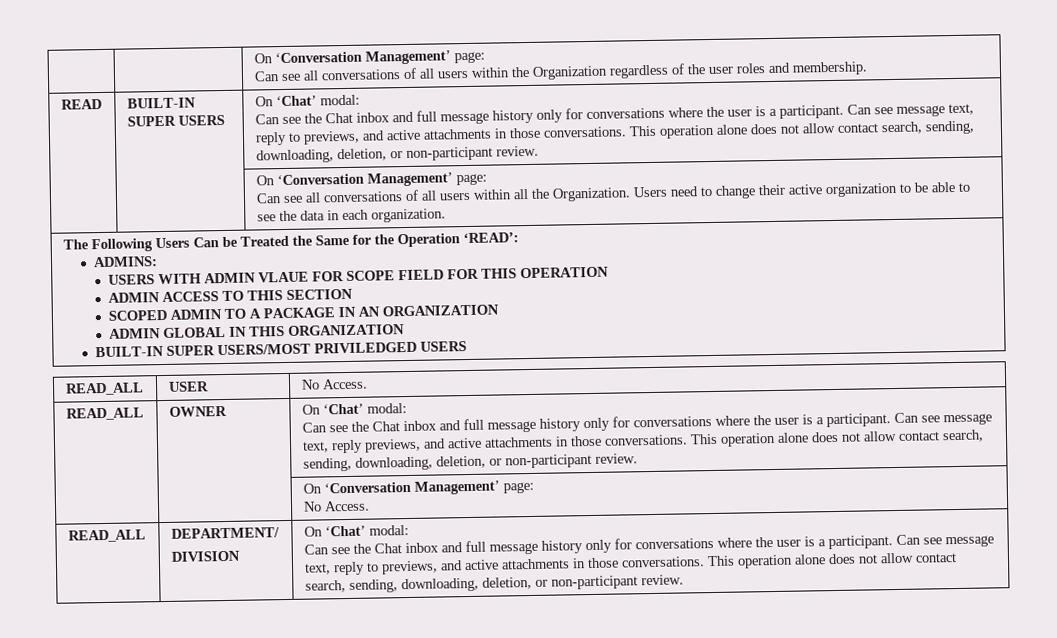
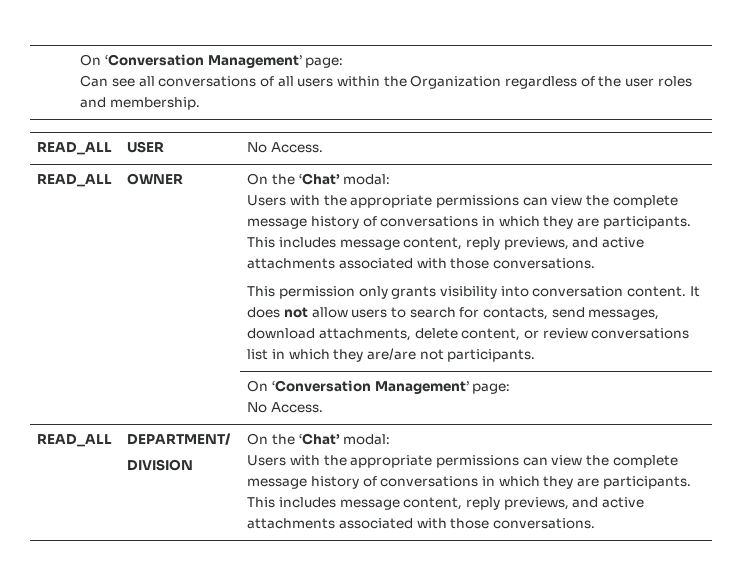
[60,98,102,110] [126,97,196,109] [126,114,225,127] [254,94,360,107] [254,103,974,125] [254,120,975,146] [255,145,539,164] [255,172,487,187] [255,181,970,204] [256,208,446,223] [62,232,519,253] [93,256,159,268] [108,266,610,285] [108,288,354,303] [108,304,500,321] [109,324,406,339] [95,341,468,358] // READ | BUILT-IN SUPER USERS | On ‘Chat’ modal: // Can see the Chat inbox and full message history only for conversations where the user is a participant. Can see message text, reply to previews, and active attachments in those conversations. This operation alone does not allow contact search, sending, downloading, deletion, or non-participant review. // | | On ‘Conversation Management’ page: // Can see all conversations of all users within all the Organization. Users need to change their active organization to be able to see the data in each organization. // The Following Users Can be Treated the Same for the Operation ‘READ’: // ADMINS: // USERS WITH ADMIN VLAUE FOR SCOPE FIELD FOR THIS OPERATION // ADMIN ACCESS TO THIS SECTION // SCOPED ADMIN TO A PACKAGE IN AN ORGANIZATION // ADMIN GLOBAL IN THIS ORGANIZATION // BUILT-IN SUPER USERS/MOST PRIVILEDGED USERS -> (201, 103) none
[322,403,407,415] [301,412,992,433] [301,429,984,454] [302,453,638,472] ‘Chat’ modal: // Can see the Chat inbox and full message history only for conversations where the user is a participant. Can see message text, reply previews, and active attachments in those conversations. This operation alone does not allow contact search, sending, downloading, deletion, or non-participant review. -> [272,173,391,185] [247,195,678,208] [247,216,691,229] [247,237,645,250] [247,258,596,269] [247,286,700,299] [247,307,660,320] [247,328,690,341] [247,348,536,362] the ‘Chat’ modal: // Users with the appropriate permissions can view the complete message history of conversations in which they are participants. This includes message content, reply previews, and active attachments associated with those conversations. // This permission only grants visibility into conversation content. It does not allow users to search for contacts, send messages, download attachments, delete content, or review conversations list in which they are/are not participants.
[324,524,409,537] [303,534,994,555] [303,552,957,576] [304,574,684,593] ‘Chat’ modal: // Can see the Chat inbox and full message history only for conversations where the user is a participant. Can see message text, reply to previews, and active attachments in those conversations. This operation alone does not allow contact search, sending, downloading, deletion, or non-participant review. -> [272,433,391,445] [247,455,678,468] [247,476,691,489] [247,497,645,510] [247,518,596,529] the ‘Chat’ modal: // Users with the appropriate permissions can view the complete message history of conversations in which they are participants. This includes message content, reply previews, and active attachments associated with those conversations.

